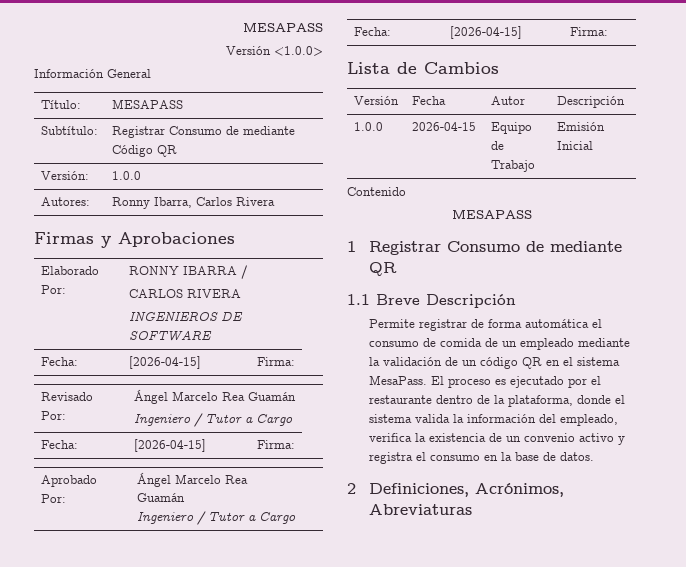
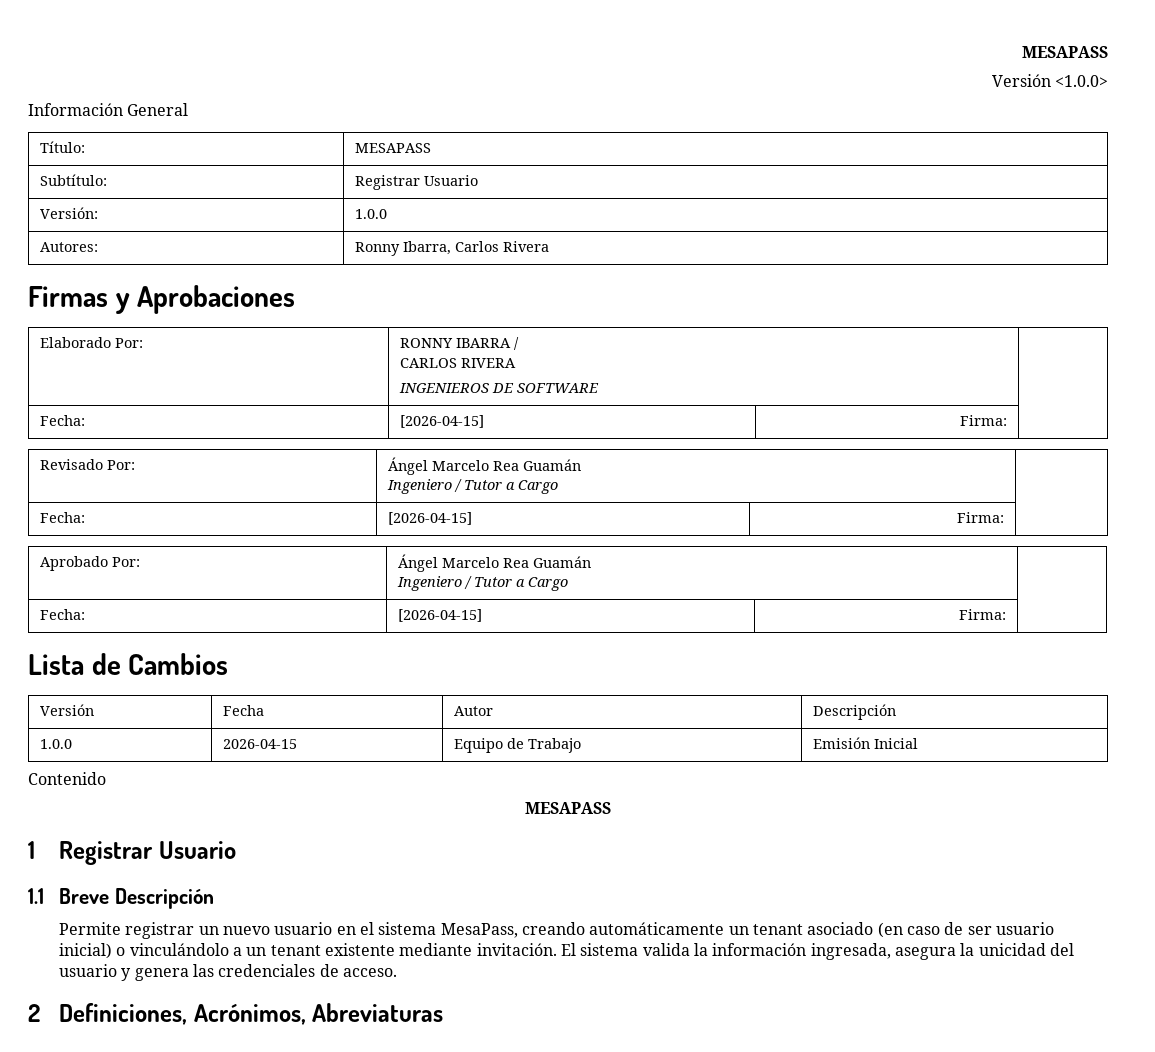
[168,126,295,135] [111,145,177,157] Consumo de mediante Código QR -> [423,175,478,186] Usuario
[446,241,622,252] [368,262,397,276] Consumo de mediante QR -> [158,841,236,859] Usuario
[470,319,602,328] [368,338,630,350] [368,357,620,369] [368,375,601,388] [368,395,625,407] [368,414,618,426] [368,433,625,445] [368,452,594,464] de forma automática el consumo de comida de un empleado mediante la validación de un código QR en el sistema MesaPass. El proceso es ejecutado por el restaurante dentro de la plataforma, donde el sistema valida la información del empleado, verifica la existencia de un convenio activo y registra el consumo en la base de datos. -> [198,922,1054,938] [59,943,1074,960] [59,964,398,981] un nuevo usuario en el sistema MesaPass, creando automáticamente un tenant asociado (en caso de ser usuario inicial) o vinculándolo a un tenant existente mediante invitación. El sistema valida la información ingresada, asegura la unicidad del usuario y genera las credenciales de acceso.

